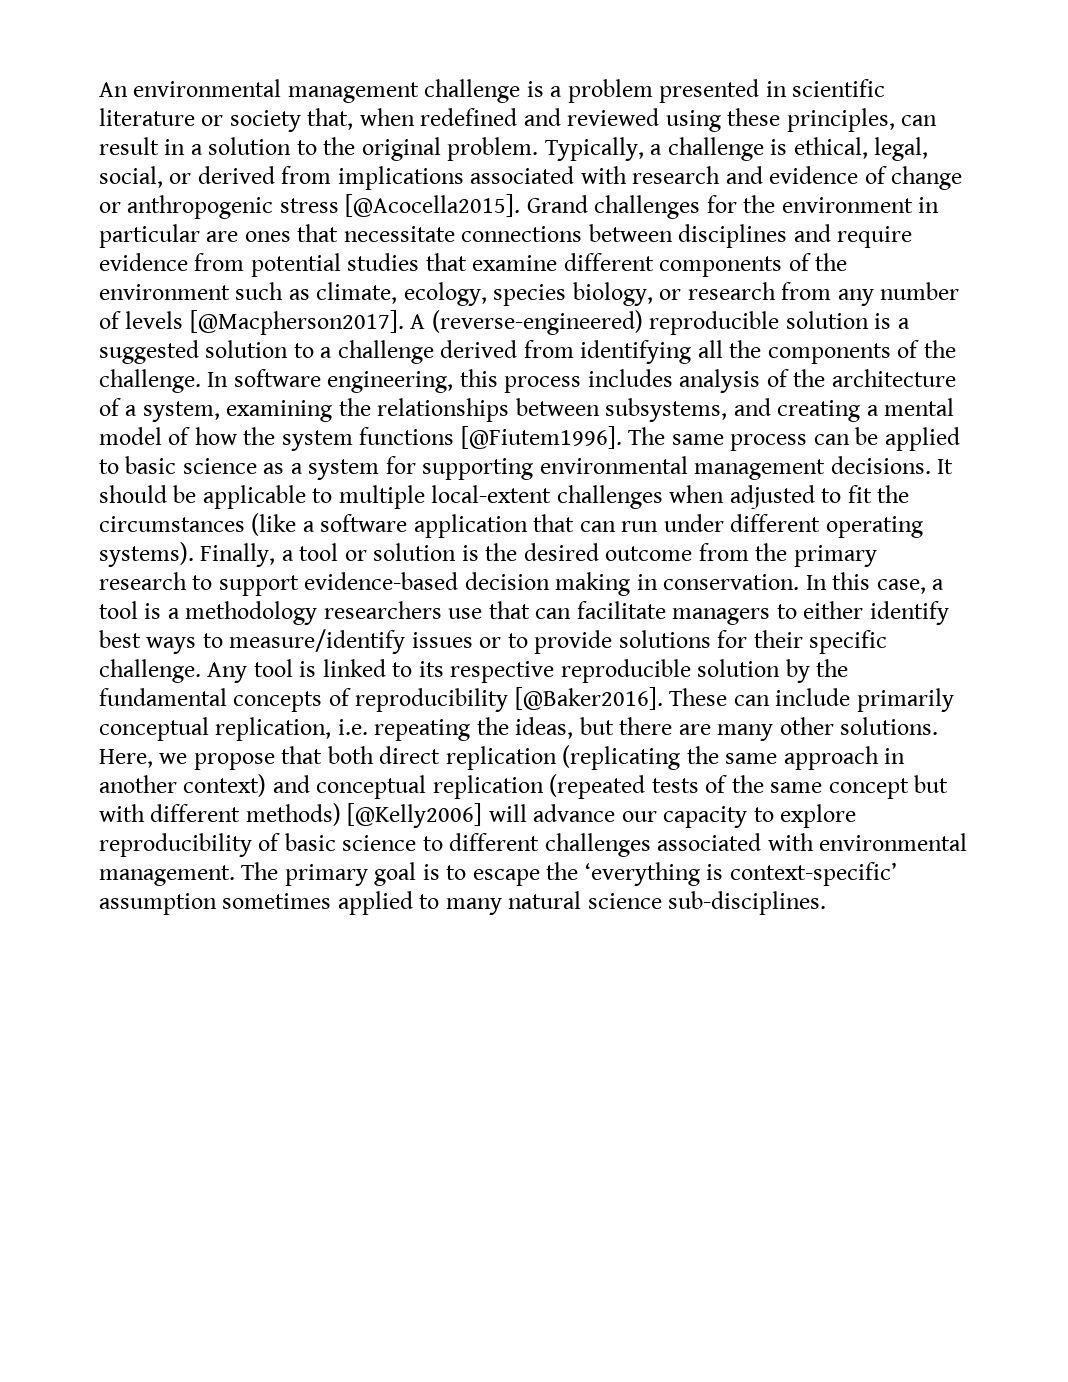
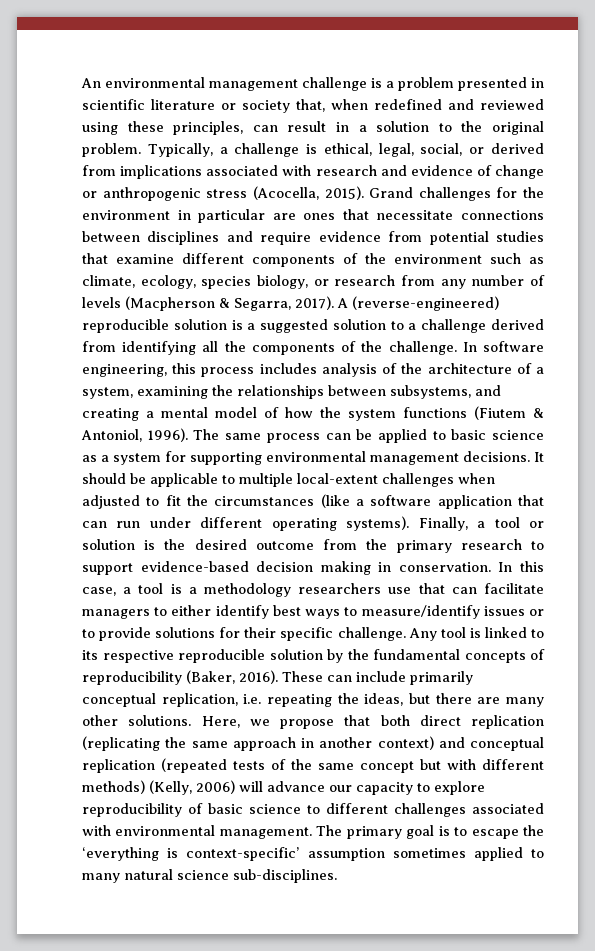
[345,194,521,217] [@Acocella2015]. -> [252,186,364,200] (Acocella, 2015).
[189,310,404,335] [@Macpherson2017]. -> [125,296,334,311] (Macpherson & Segarra, 2017).
[460,426,622,449] [@Fiutem1996]. -> [474,406,544,420] [81,428,188,442] (Fiutem & Antoniol, 1996).
[514,687,663,710] [@Baker2016]. -> [186,670,278,684] (Baker, 2016).
[347,803,483,828] [@Kelly2006] -> [149,780,235,795] (Kelly, 2006)

